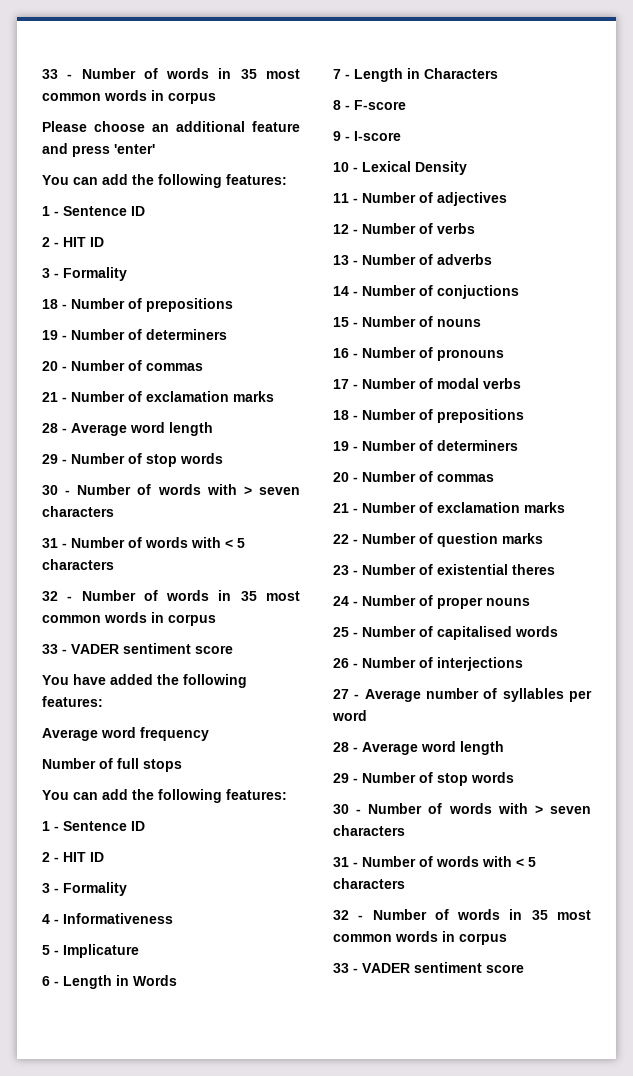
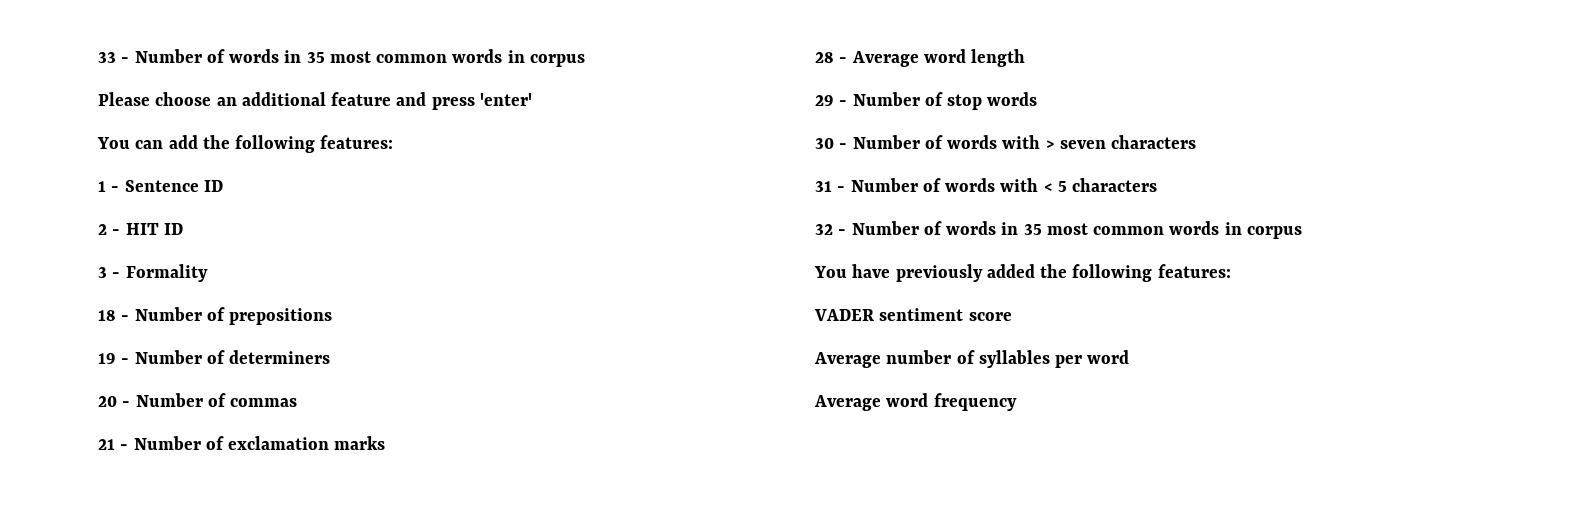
[42,643,233,654] // 33 - VADER sentiment score -> (1302, 232) none
(106, 679) none -> [895,264,983,282] previously
[42,727,209,741] [42,758,182,772] [42,789,287,803] [42,821,145,831] [42,852,104,862] [42,882,127,896] [42,913,173,924] [42,944,139,958] [42,975,177,989] [333,68,498,82] [333,100,406,110] [333,131,401,141] [333,161,467,175] [333,192,507,206] [333,223,475,234] [333,254,492,265] [333,285,519,299] [333,316,481,327] [333,347,504,361] [333,378,521,389] [333,409,524,423] [333,440,518,451] [333,471,494,482] [333,502,565,513] [333,533,543,547] [333,564,555,575] [333,595,530,609] [333,626,558,640] [333,657,523,671] [333,689,360,699] Average word frequency // Number of full stops // You can add the following features: // 1 - Sentence ID // 2 - HIT ID // 3 - Formality // 4 - Informativeness // 5 - Implicature // 6 - Length in Words // 7 - Length in Characters // 8 - F-score // 9 - I-score // 10 - Lexical Density // 11 - Number of adjectives // 12 - Number of verbs // 13 - Number of adverbs // 14 - Number of conjuctions // 15 - Number of nouns // 16 - Number of pronouns // 17 - Number of modal verbs // 18 - Number of prepositions // 19 - Number of determiners // 20 - Number of commas // 21 - Number of exclamation marks // 22 - Number of question marks // 23 - Number of existential theres // 24 - Number of proper nouns // 25 - Number of capitalised words // 26 - Number of interjections // 27 - -> [814,308,1012,321] VADER sentiment score //
[333,741,504,755] [333,772,514,786] [333,803,591,814] [333,825,405,836] [333,856,536,867] [333,878,405,889] [333,909,591,920] [333,931,507,945] [333,962,524,973] 28 - Average word length // 29 - Number of stop words // 30 - Number of words with > seven characters // 31 - Number of words with < 5 characters // 32 - Number of words in 35 most common words in corpus // 33 - VADER sentiment score -> [814,393,1017,411] Average word frequency

